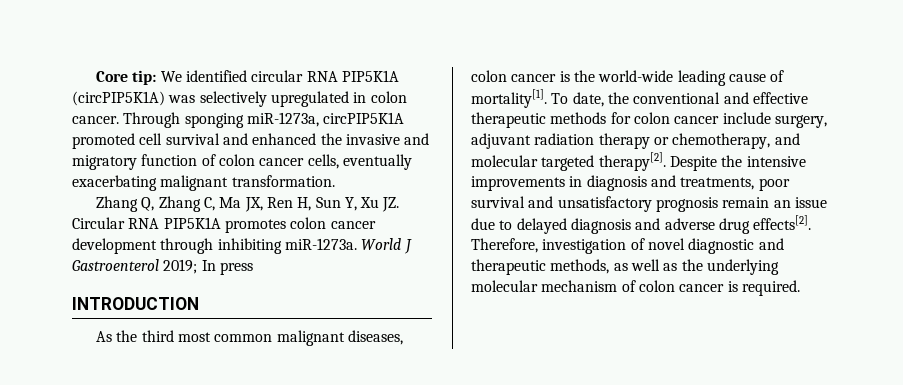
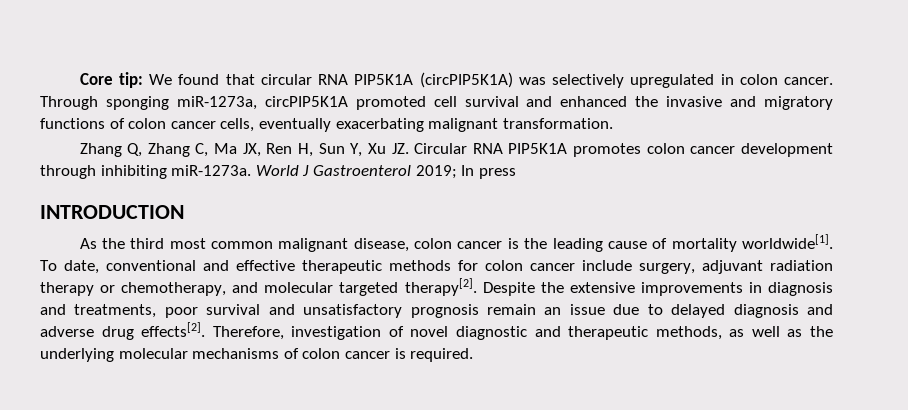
[185,70,247,82] identified -> [178,74,255,85] found that
[141,154,198,166] function -> [40,118,105,129] functions
[347,330,403,345] diseases, -> [353,238,409,252] disease,
[598,70,674,82] world-wide -> (548, 243) none
[471,89,547,108] mortality[1]. -> [671,234,833,252] mortality worldwide[1].
[607,92,629,104] the -> (99, 267) none
[746,156,806,167] intensive -> [569,282,635,293] extensive
[541,280,618,292] mechanism -> [192,348,280,359] mechanisms

